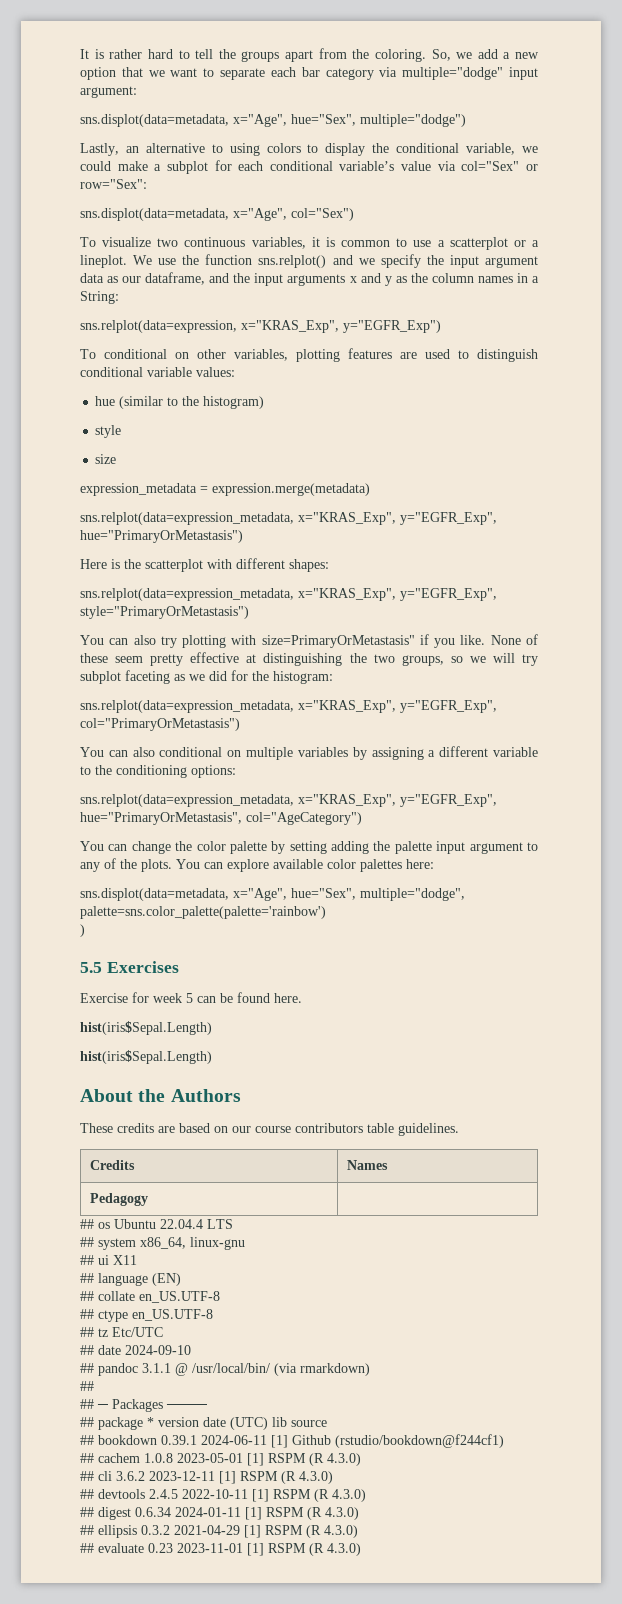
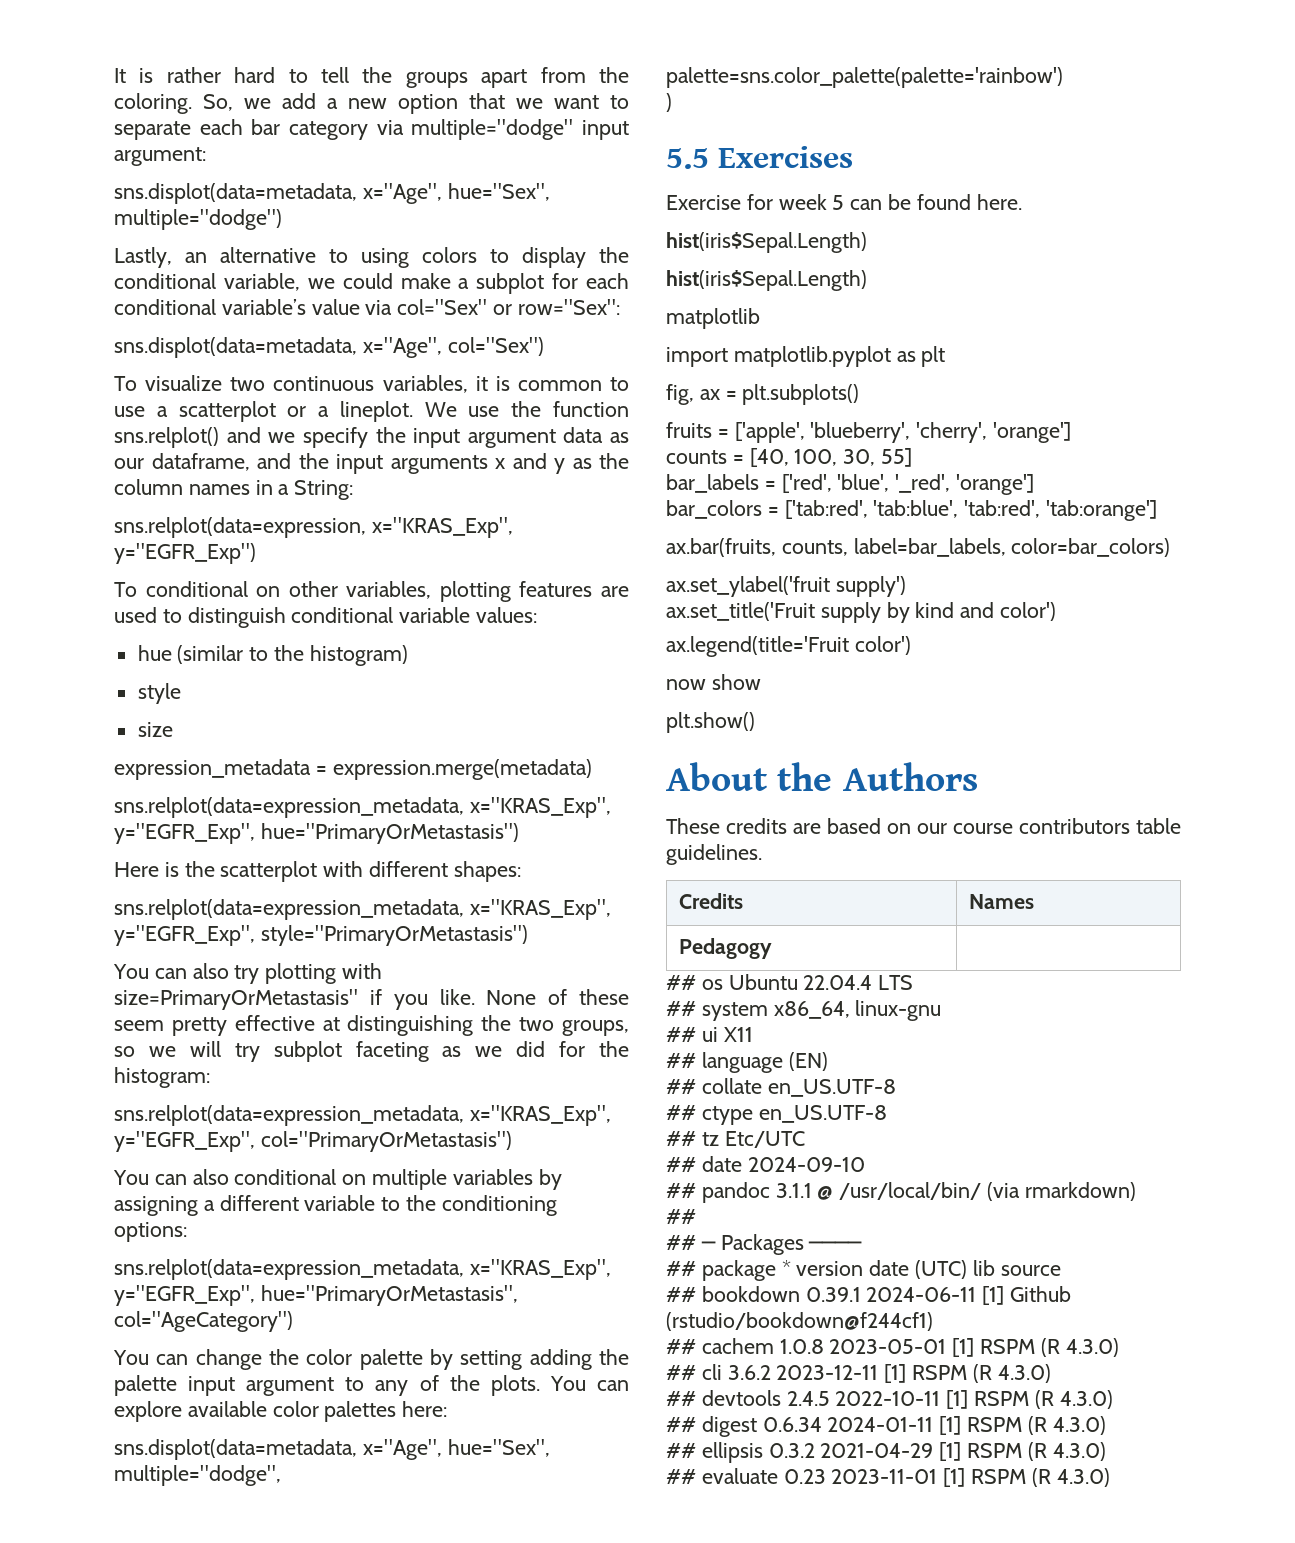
(212, 1057) none -> [666,308,760,329] [666,346,946,367] [666,384,860,405] [666,422,1071,443] [666,448,913,467] [666,474,1034,495] [666,500,1157,521] [666,538,1171,557] [666,576,906,597] [666,602,1057,623] [666,636,911,657] [666,674,761,690] [666,712,755,733] // matplotlib // import matplotlib.pyplot as plt // fig, ax = plt.subplots() // fruits = ['apple', 'blueberry', 'cherry', 'orange'] // counts = [40, 100, 30, 55] // bar_labels = ['red', 'blue', '_red', 'orange'] // bar_colors = ['tab:red', 'tab:blue', 'tab:red', 'tab:orange'] // ax.bar(fruits, counts, label=bar_labels, color=bar_colors) // ax.set_ylabel('fruit supply') // ax.set_title('Fruit supply by kind and color') // ax.legend(title='Fruit color') // now show // plt.show()

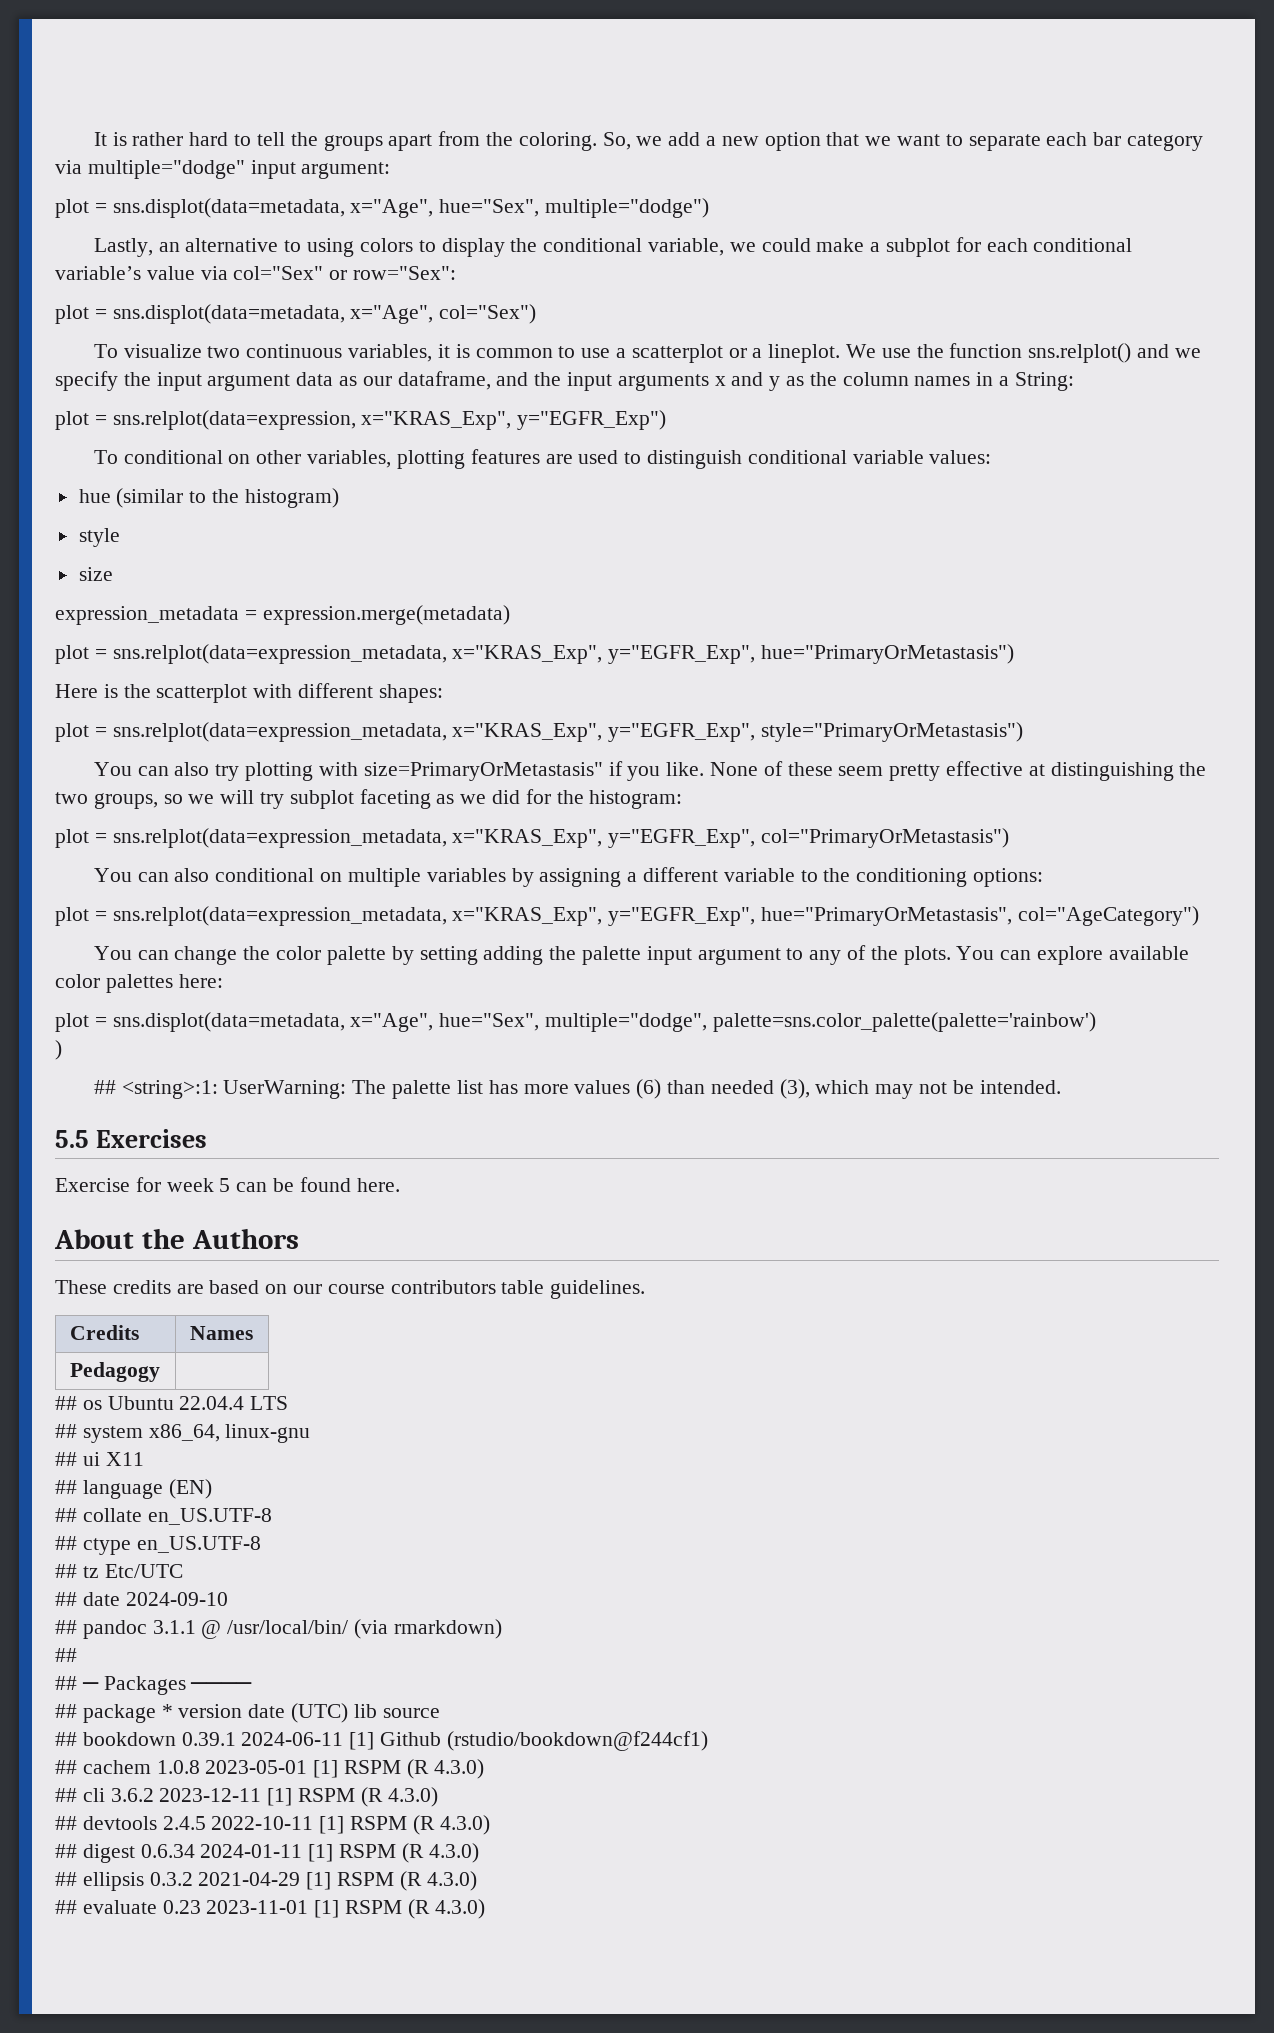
(206, 156) none -> [55,199,107,218] plot =
(620, 307) none -> [55,305,107,324] plot =
(354, 490) none -> [55,411,107,430] plot =
(592, 769) none -> [55,645,107,664] plot =
(521, 871) none -> [55,723,107,742] plot =
(210, 1077) none -> [55,829,107,848] plot =
(187, 1232) none -> [55,907,107,926] plot =
(448, 1409) none -> [55,1013,107,1032] plot =
(672, 102) none -> [93,1079,1061,1099] // ## <string>:1: UserWarning: The palette list has more values (6) than needed (3), which may not be intended.
[666,232,867,253] [666,270,867,291] [666,308,760,329] [666,346,946,367] [666,384,860,405] [666,422,1071,443] [666,448,913,467] [666,474,1034,495] [666,500,1157,521] [666,538,1171,557] [666,576,906,597] [666,602,1057,623] [666,636,911,657] [666,674,761,690] [666,712,755,733] // hist(iris$Sepal.Length) // hist(iris$Sepal.Length) // matplotlib // import matplotlib.pyplot as plt // fig, ax = plt.subplots() // fruits = ['apple', 'blueberry', 'cherry', 'orange'] // counts = [40, 100, 30, 55] // bar_labels = ['red', 'blue', '_red', 'orange'] // bar_colors = ['tab:red', 'tab:blue', 'tab:red', 'tab:orange'] // ax.bar(fruits, counts, label=bar_labels, color=bar_colors) // ax.set_ylabel('fruit supply') // ax.set_title('Fruit supply by kind and color') // ax.legend(title='Fruit color') // now show // plt.show() -> (400, 1185) none

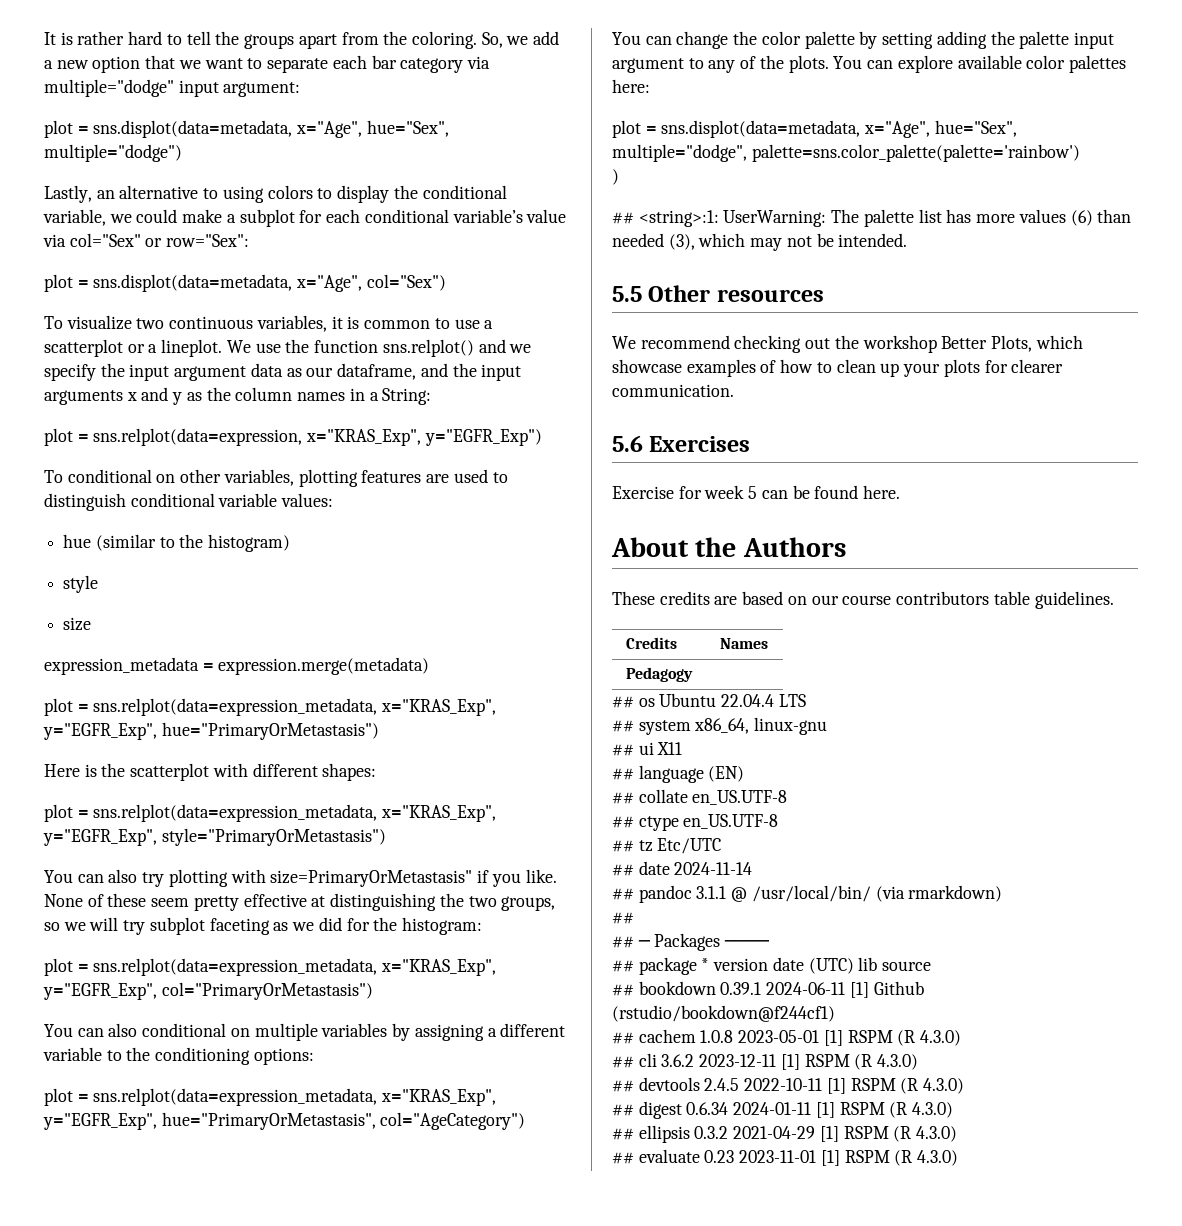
(89, 1139) none -> [648,285,824,302] [612,335,1083,353] [612,359,1064,377] [612,384,734,397] [612,435,643,452] Other resources // We recommend checking out the workshop Better Plots, which showcase examples of how to clean up your plots for clearer communication. // 5.6
[125,1592,228,1606] 2024-09-10 -> [674,862,753,875] 2024-11-14

